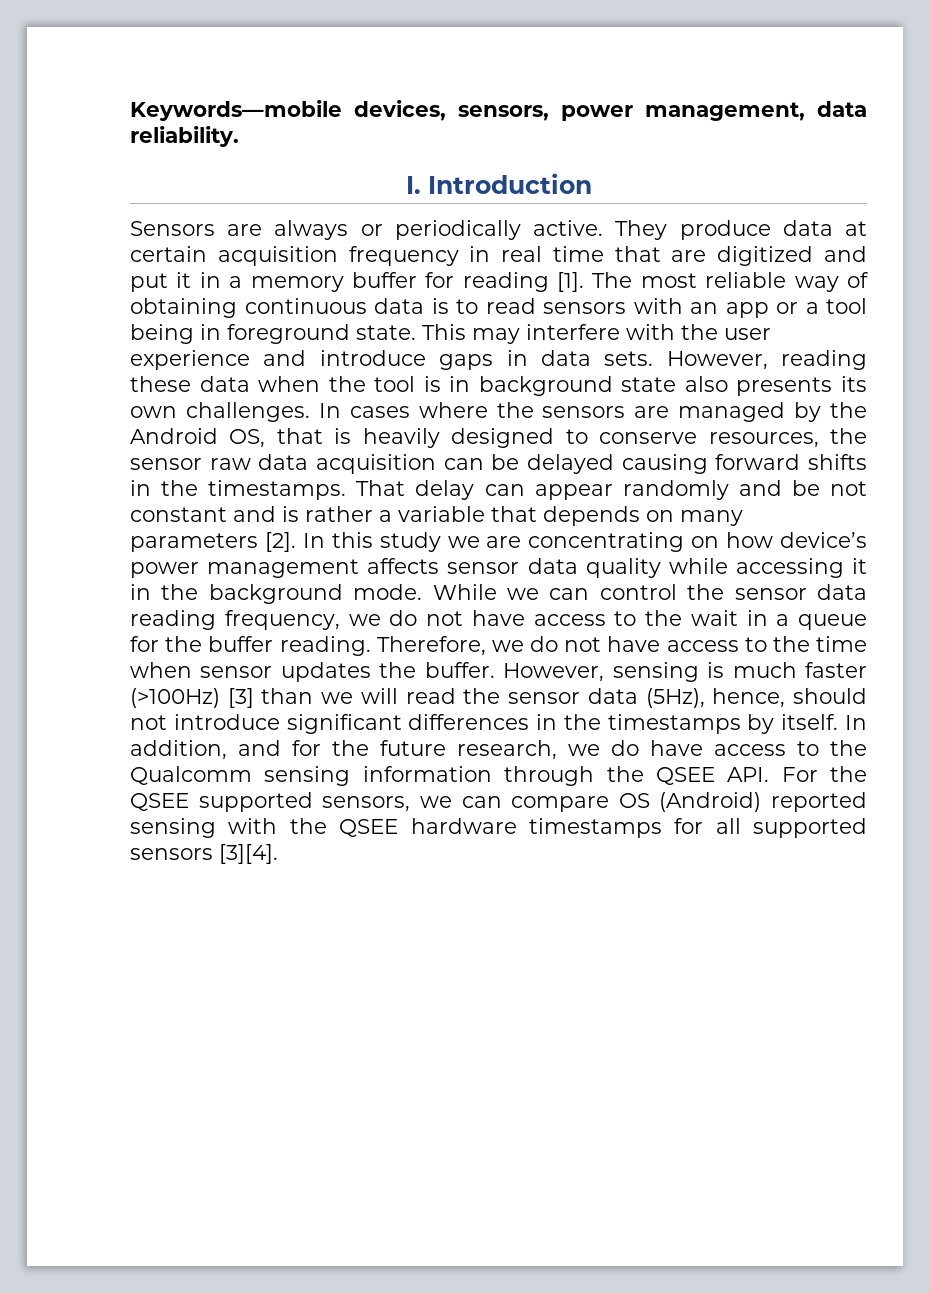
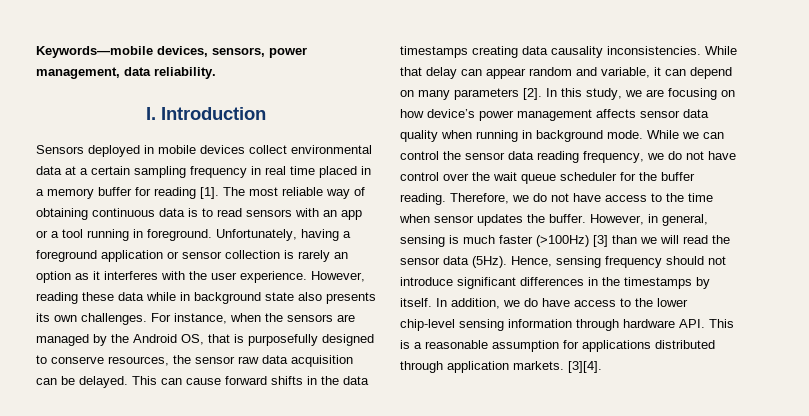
[227,220,867,240] [130,246,868,266] [130,272,192,292] are always or periodically active. They produce data at certain acquisition frequency in real time that are digitized and put it -> [88,145,372,157] [36,166,357,178] deployed in mobile devices collect environmental data at a certain sampling frequency in real time placed
[130,324,771,344] [130,350,867,370] [130,376,441,392] being in foreground state. This may interfere with the user experience and introduce gaps in data sets. However, reading these data when the tool is -> [87,229,351,241] [36,250,348,262] [36,271,365,283] [36,292,176,304] running in foreground. Unfortunately, having a foreground application or sensor collection is rarely an option as it interferes with the user experience. However, reading these data while
[318,402,488,418] In cases where -> [151,313,261,324] For instance, when
[362,428,440,448] heavily -> [248,334,318,346] purposefully
[527,454,867,474] [130,480,868,500] [130,506,640,526] delayed causing forward shifts in the timestamps. That delay can appear randomly and be not constant and is rather a variable that depends -> [79,376,369,388] [400,46,737,58] [400,67,732,79] delayed. This can cause forward shifts in the data timestamps creating data causality inconsistencies. While that delay can appear random and variable, it can depend
[379,532,441,552] study -> [586,88,622,100] study,
[528,532,685,552] concentrating -> [668,88,717,100] focusing
[668,558,867,578] [130,584,199,600] while accessing it in the -> [441,130,532,142] when running in
[533,610,867,630] access to the wait in a queue -> [400,172,617,184] control over the wait queue scheduler
(605, 672) none -> [648,214,708,226] in general,
[645,688,786,708] (5Hz), hence, -> [472,256,662,268] (5Hz). Hence, sensing frequency
[238,740,557,760] and for the future research, -> (500, 303) none
[130,766,252,785] Qualcomm -> [657,298,688,307] [400,319,455,331] lower chip-level
[606,766,867,785] [130,792,867,812] [130,818,867,838] [130,848,213,860] the QSEE API. For the QSEE supported sensors, we can compare OS (Android) reported sensing with the QSEE hardware timestamps for all supported sensors -> [623,319,734,328] [400,340,715,352] [400,361,564,373] hardware API. This is a reasonable assumption for applications distributed through application markets.

